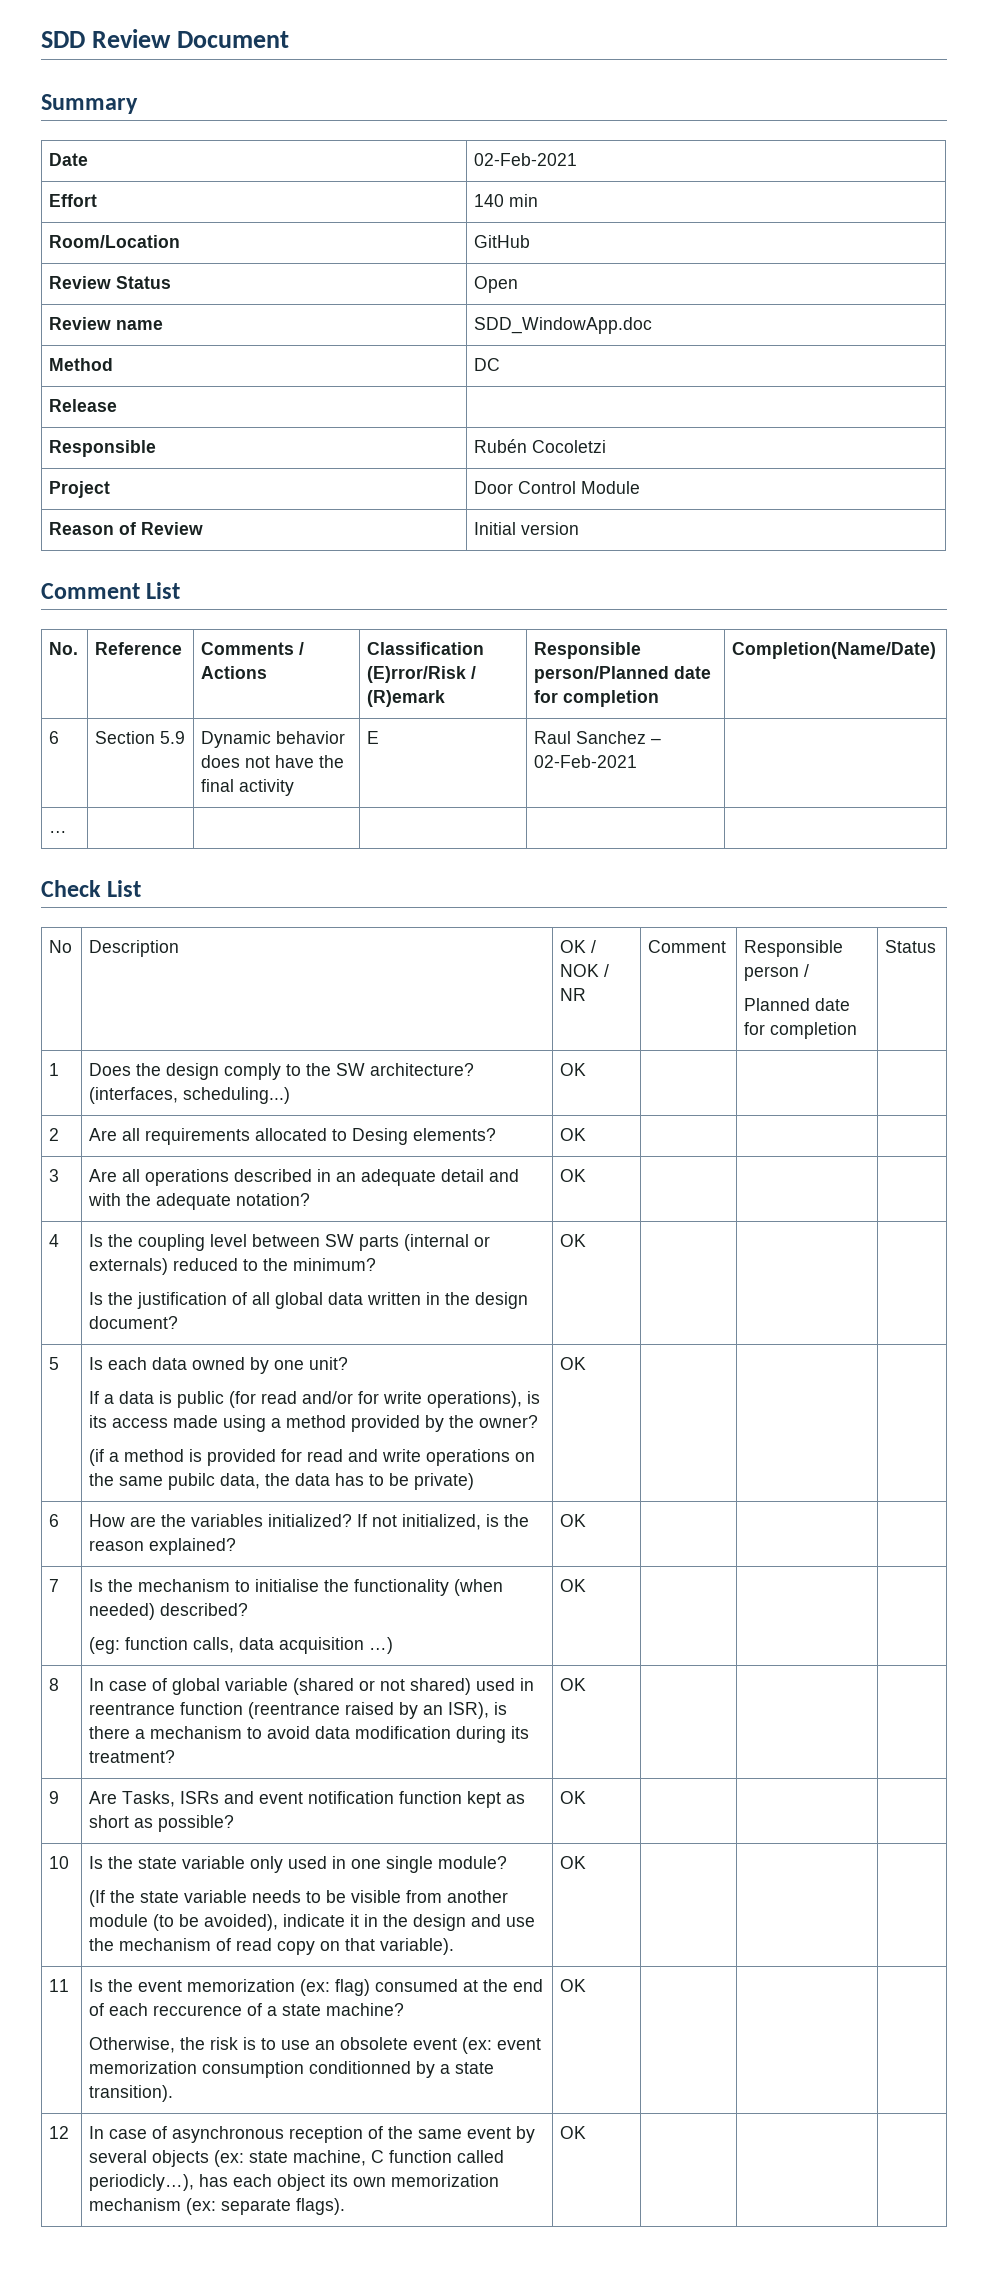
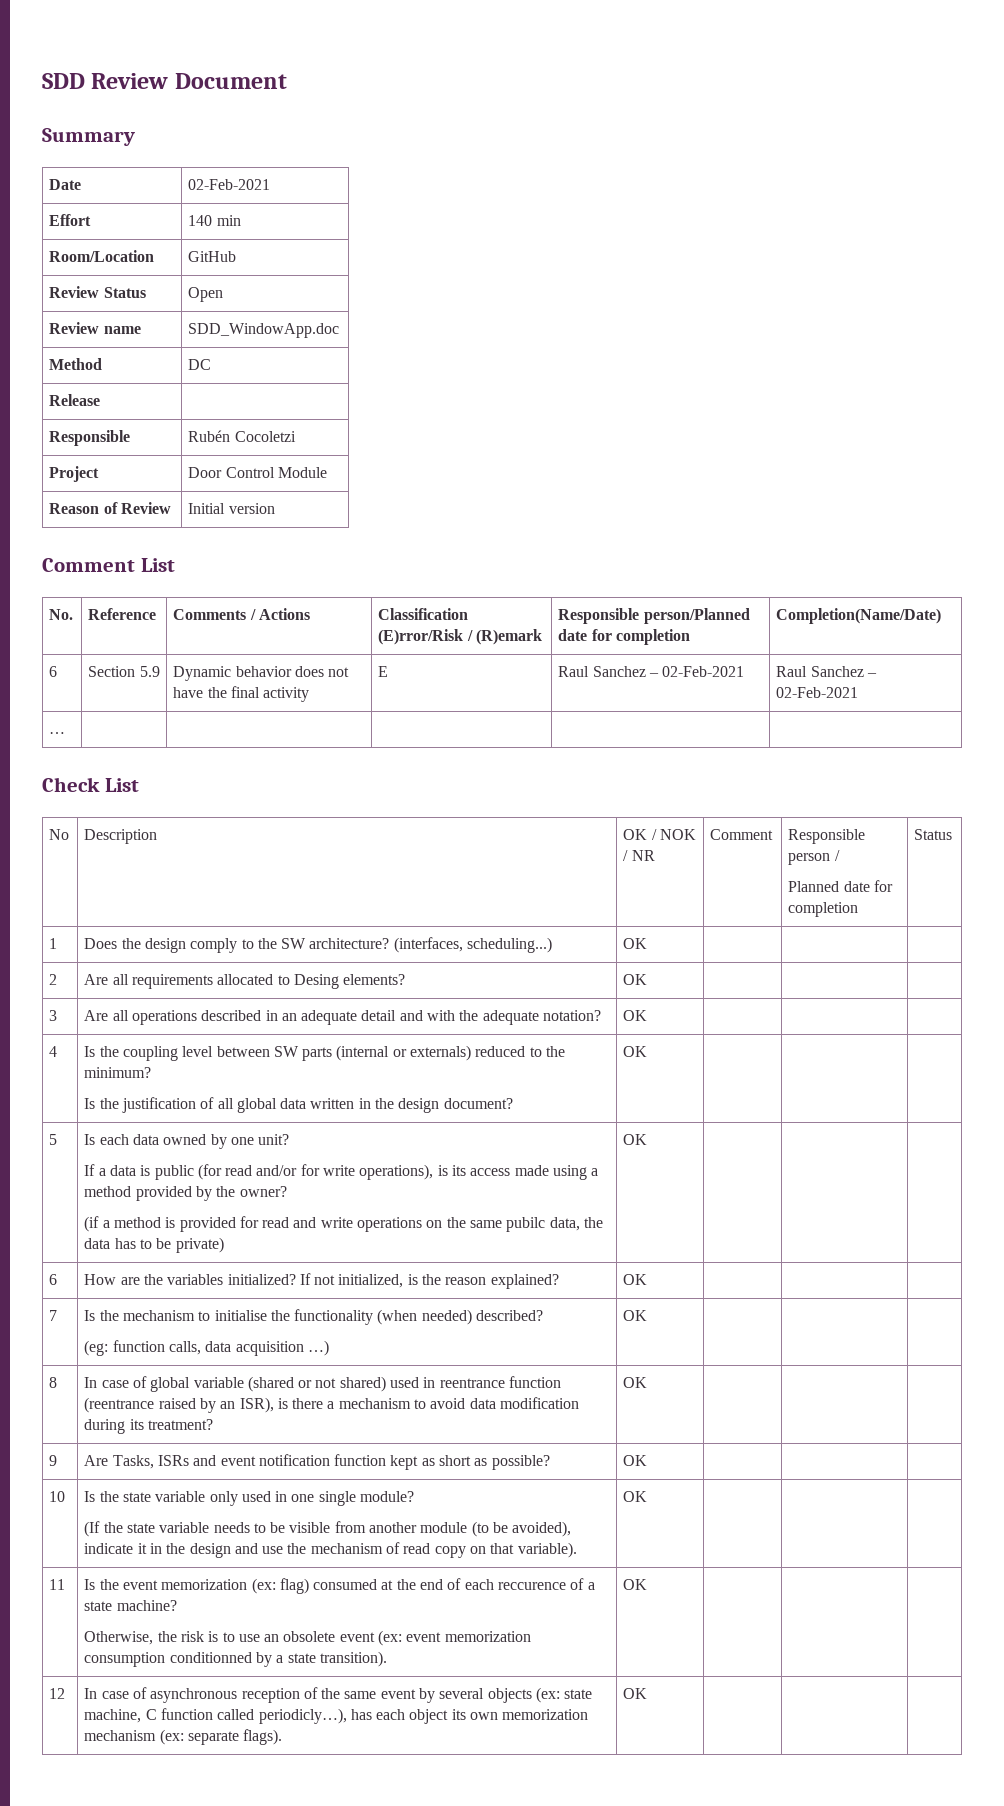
(638, 761) none -> [776,666,877,677] [776,687,859,698] Raul Sanchez – 02-Feb-2021

